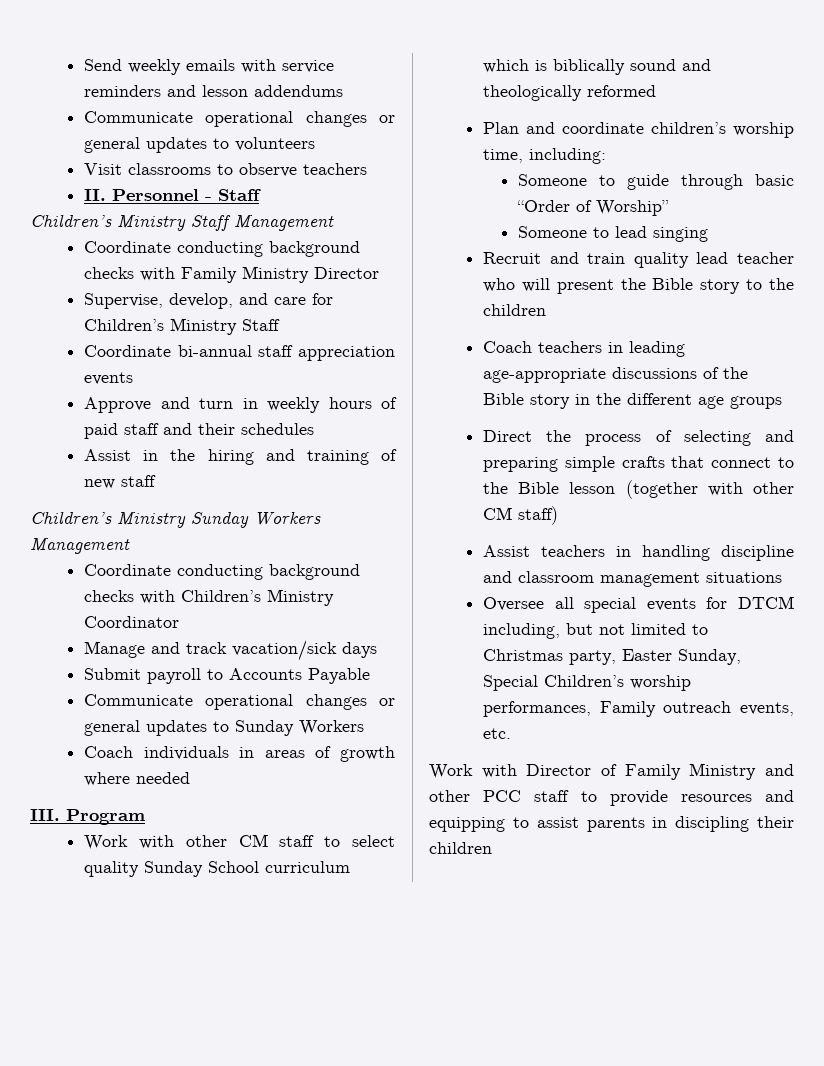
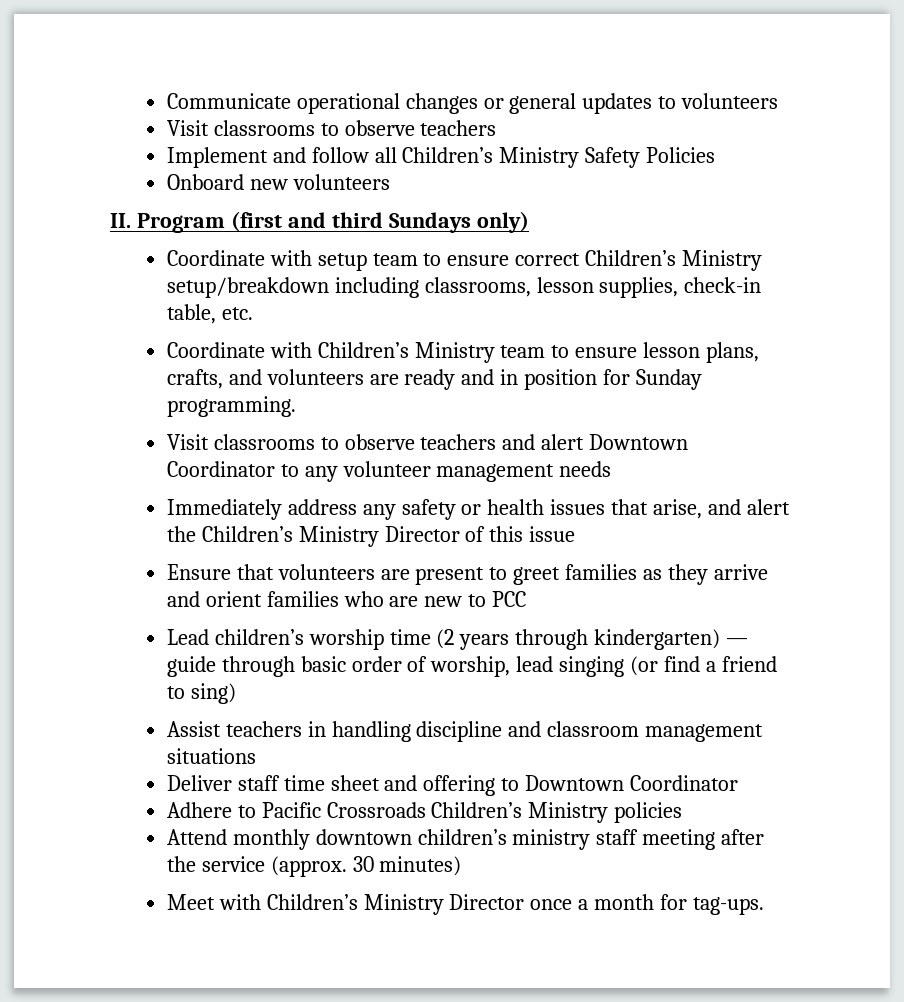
[84,59,335,75] [84,85,344,97] Send weekly emails with service reminders and lesson addendums // -> (166, 101) none
[84,189,262,201] [30,214,334,231] [84,241,361,257] [84,266,380,283] [84,293,334,309] [84,318,281,335] [84,345,395,361] [84,372,134,385] [84,397,397,413] [84,423,315,439] [84,449,397,465] [84,475,157,489] [30,511,321,528] [30,537,130,554] [84,564,361,580] [84,589,335,606] [84,616,180,628] [84,640,378,661] [84,668,371,684] [84,694,395,710] [84,720,365,736] [84,746,395,762] [84,772,191,786] [30,809,145,825] [84,834,395,850] [84,861,351,877] [483,59,712,75] [483,85,657,101] [483,122,794,138] [483,148,607,164] [517,174,794,190] [516,200,669,216] [517,226,708,242] [483,252,794,268] [483,278,794,294] [483,304,547,316] [483,341,686,357] [483,367,749,383] [483,393,783,409] [483,430,794,446] [483,456,794,472] [483,480,794,499] [483,506,559,525] II. Personnel - Staff // Children’s Ministry Staff Management // Coordinate conducting background checks with Family Ministry Director // Supervise, develop, and care for Children’s Ministry Staff // Coordinate bi-annual staff appreciation events // Approve and turn in weekly hours of paid staff and their schedules // Assist in the hiring and training of new staff // Children’s Ministry Sunday Workers Management // Coordinate conducting background checks with Children’s Ministry Coordinator // Manage and track vacation/sick days // Submit payroll to Accounts Payable // Communicate operational changes or general updates to Sunday Workers // Coach individuals in areas of growth where needed // III. Program // Work with other CM staff to select quality Sunday School curriculum which is biblically sound and theologically reformed // Plan and coordinate children’s worship time, including: // Someone to guide through basic “Order of Worship” // Someone to lead singing // Recruit and train quality lead teacher who will present the Bible story to the children // Coach teachers in leading age-appropriate discussions of the Bible story in the different age groups // Direct the process of selecting and preparing simple crafts that connect to the Bible lesson (together with other CM staff) -> [166,147,716,168] [166,174,390,190] [110,211,529,233] [166,250,763,271] [166,277,762,298] [166,304,253,324] [166,342,760,363] [166,369,703,390] [166,396,296,417] [166,434,689,450] [166,461,612,482] [166,499,791,520] [166,526,576,547] [166,564,769,585] [166,591,527,607] [166,629,749,650] [166,656,778,677] [166,683,236,704] Implement and follow all Children’s Ministry Safety Policies // Onboard new volunteers // II. Program (first and third Sundays only) // Coordinate with setup team to ensure correct Children’s Ministry setup/breakdown including classrooms, lesson supplies, check-in table, etc. // Coordinate with Children’s Ministry team to ensure lesson plans, crafts, and volunteers are ready and in position for Sunday programming. // Visit classrooms to observe teachers and alert Downtown Coordinator to any volunteer management needs // Immediately address any safety or health issues that arise, and alert the Children’s Ministry Director of this issue // Ensure that volunteers are present to greet families as they arrive and orient families who are new to PCC // Lead children’s worship time (2 years through kindergarten) — guide through basic order of worship, lead singing (or find a friend to sing)
[483,596,794,613] [483,623,709,639] [483,649,742,665] [483,675,692,691] [483,701,794,717] [483,728,512,739] [429,763,794,780] [429,790,794,806] [429,816,794,832] [429,842,492,854] Oversee all special events for DTCM including, but not limited to Christmas party, Easter Sunday, Special Children’s worship performances, Family outreach events, etc. // Work with Director of Family Ministry and other PCC staff to provide resources and equipping to assist parents in discipling their children -> [166,775,739,796] [166,802,683,823] [166,829,765,850] [166,856,462,877] [166,894,765,915] Deliver staff time sheet and offering to Downtown Coordinator // Adhere to Pacific Crossroads Children’s Ministry policies // Attend monthly downtown children’s ministry staff meeting after the service (approx. 30 minutes) // Meet with Children’s Ministry Director once a month for tag-ups.

